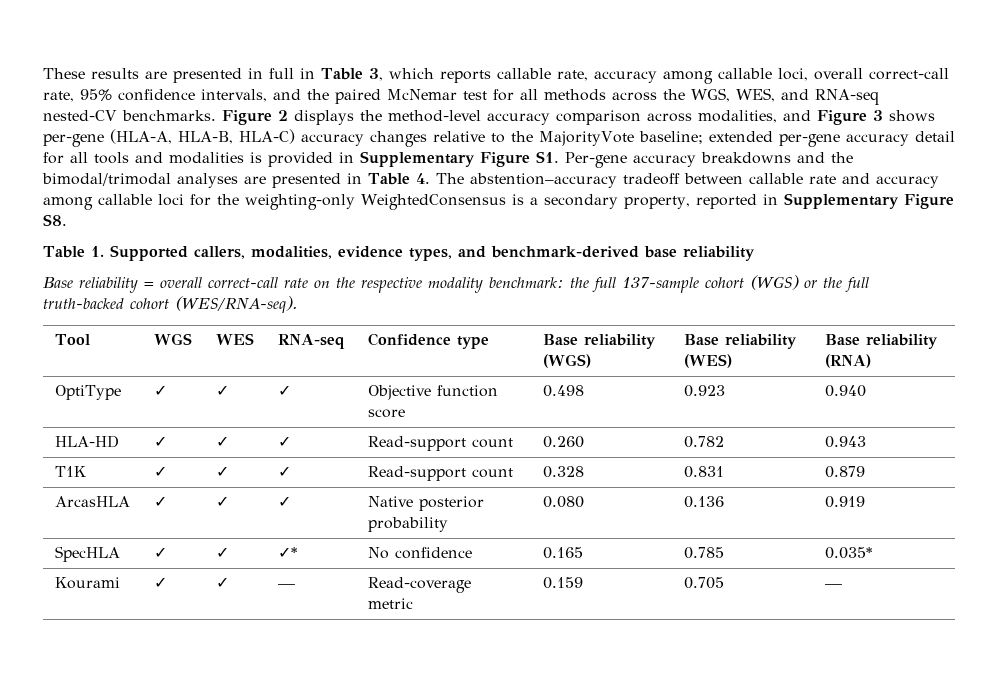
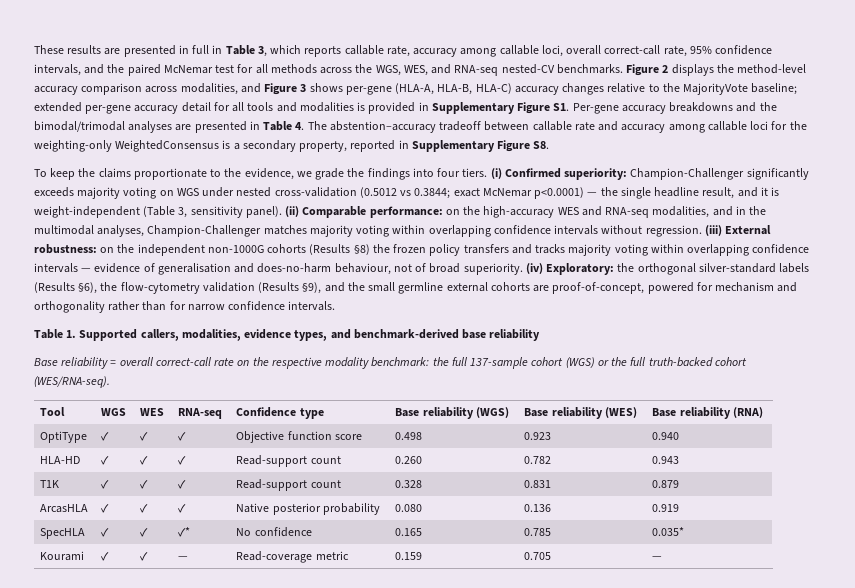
(67, 220) none -> [34,168,809,180] [34,187,780,199] [34,206,767,218] [34,225,772,237] [34,244,810,256] [34,263,810,275] [34,282,798,294] [34,301,336,313] // To keep the claims proportionate to the evidence, we grade the findings into four tiers. (i) Confirmed superiority: Champion-Challenger significantly exceeds majority voting on WGS under nested cross-validation (0.5012 vs 0.3844; exact McNemar p<0.0001) — the single headline result, and it is weight-independent (Table 3, sensitivity panel). (ii) Comparable performance: on the high-accuracy WES and RNA-seq modalities, and in the multimodal analyses, Champion-Challenger matches majority voting within overlapping confidence intervals without regression. (iii) External robustness: on the independent non-1000G cohorts (Results §8) the frozen policy transfers and tracks majority voting within overlapping confidence intervals — evidence of generalisation and does-no-harm behaviour, not of broad superiority. (iv) Exploratory: the orthogonal silver-standard labels (Results §6), the flow-cytometry validation (Results §9), and the small germline external cohorts are proof-of-concept, powered for mechanism and orthogonality rather than for narrow confidence intervals.

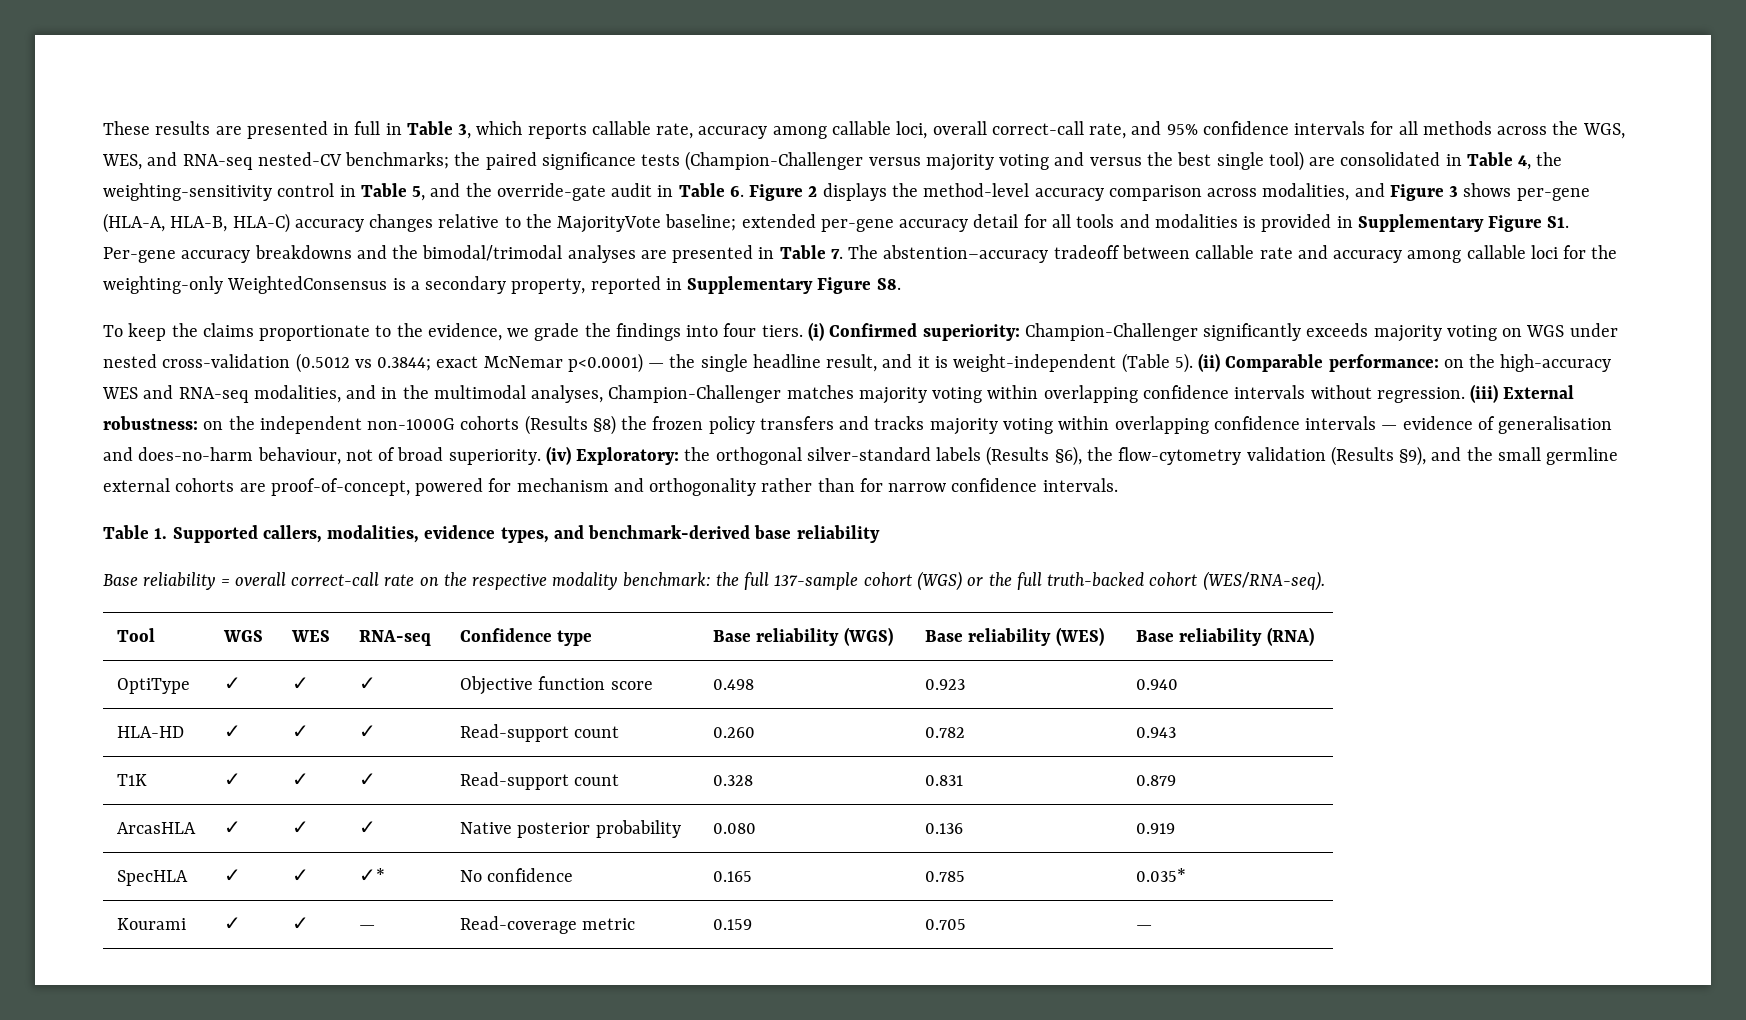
(687, 51) none -> [1131,121,1162,135] and
[34,64,235,76] intervals, and the paired McNemar test -> [1294,121,1366,135] intervals
[556,64,623,74] benchmarks. -> [345,151,1563,171] [103,183,744,201] benchmarks; the paired significance tests (Champion-Challenger versus majority voting and versus the best single tool) are consolidated in Table 4, the weighting-sensitivity control in Table 5, and the override-gate audit in Table 6.
[295,122,305,130] 4. -> [830,249,843,259] 7.
[178,206,282,218] 3, sensitivity panel). -> [1174,353,1193,373] 5).

